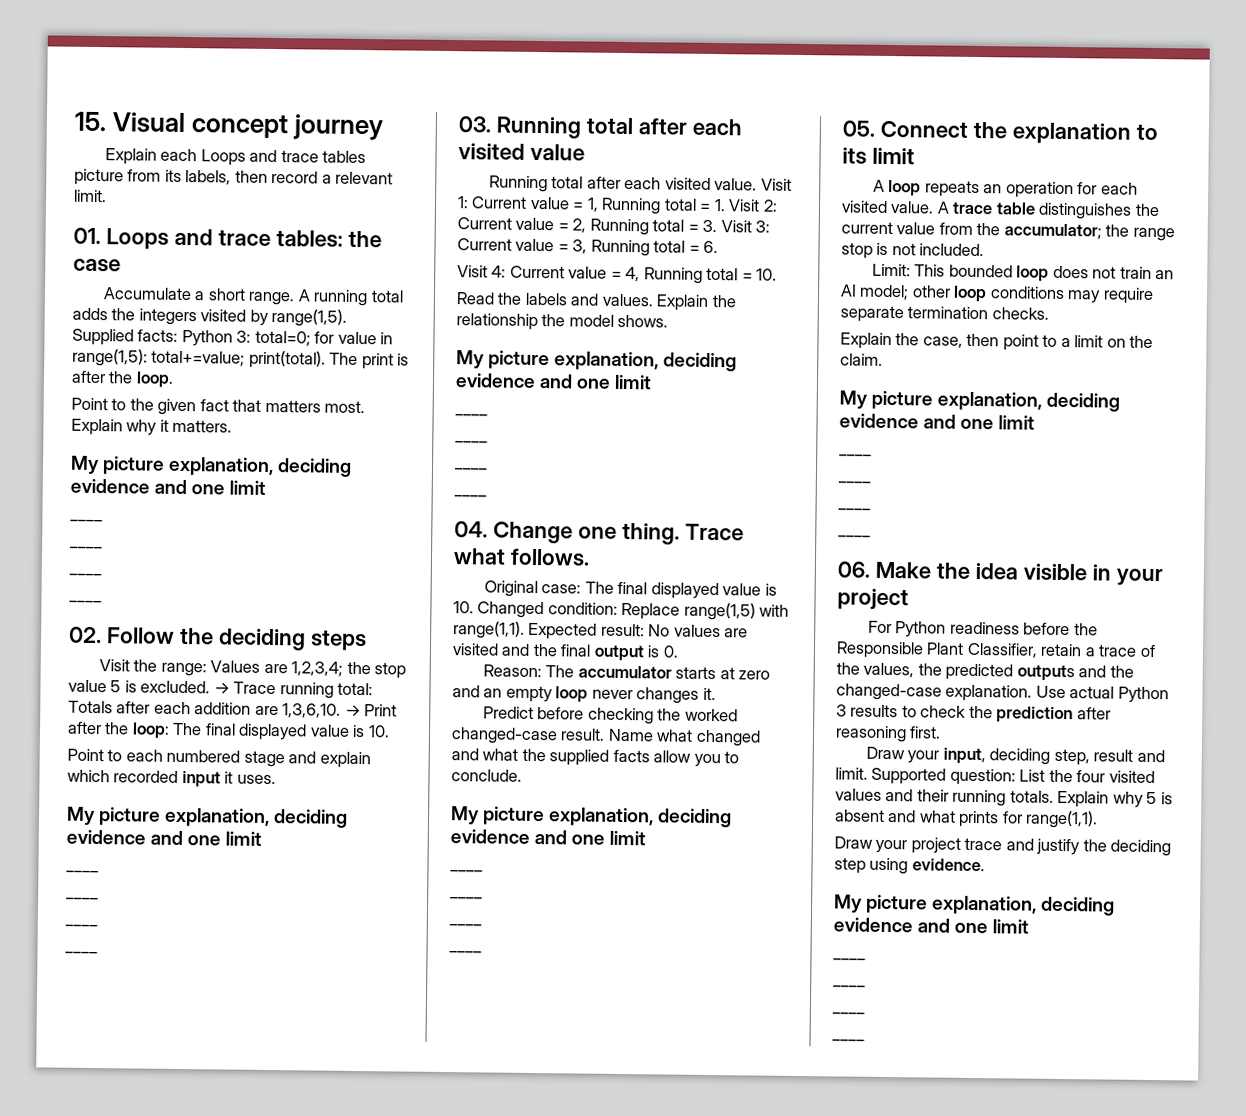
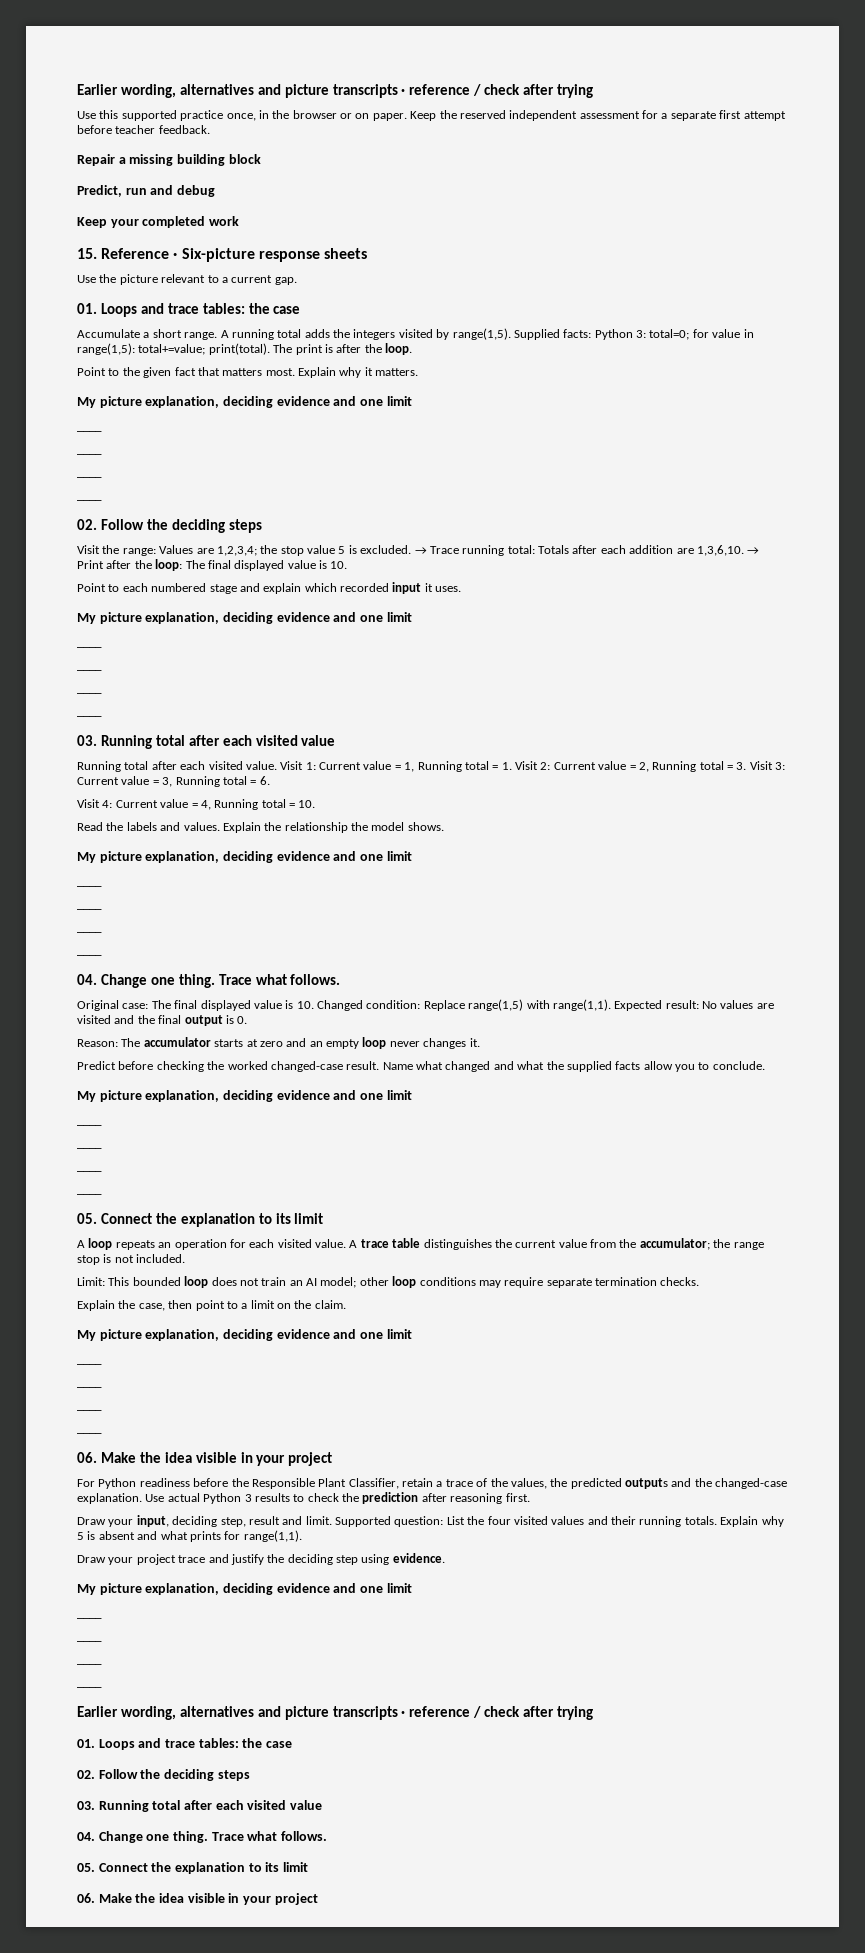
[74,111,385,141] [104,148,367,166] [74,168,394,186] [74,189,107,203] 15. Visual concept journey // Explain each Loops and trace tables picture from its labels, then record a relevant limit. -> [77,84,594,98] [77,110,786,121] [77,125,210,134] [77,154,261,166] [77,185,215,197] [77,216,239,228] [77,248,367,262] [77,274,297,285] Earlier wording, alternatives and picture transcripts · reference / check after trying // Use this supported practice once, in the browser or on paper. Keep the reserved independent assessment for a separate first attempt before teacher feedback. // Repair a missing building block // Predict, run and debug // Keep your completed work // 15. Reference · Six-picture response sheets // Use the picture relevant to a current gap.
(865, 1040) none -> [77,1706,594,1720] [77,1738,292,1750] [77,1769,250,1781] [77,1800,322,1812] [77,1831,327,1843] [77,1862,308,1874] [77,1893,318,1905] // Earlier wording, alternatives and picture transcripts · reference / check after trying // 01. Loops and trace tables: the case // 02. Follow the deciding steps // 03. Running total after each visited value // 04. Change one thing. Trace what follows. // 05. Connect the explanation to its limit // 06. Make the idea visible in your project

